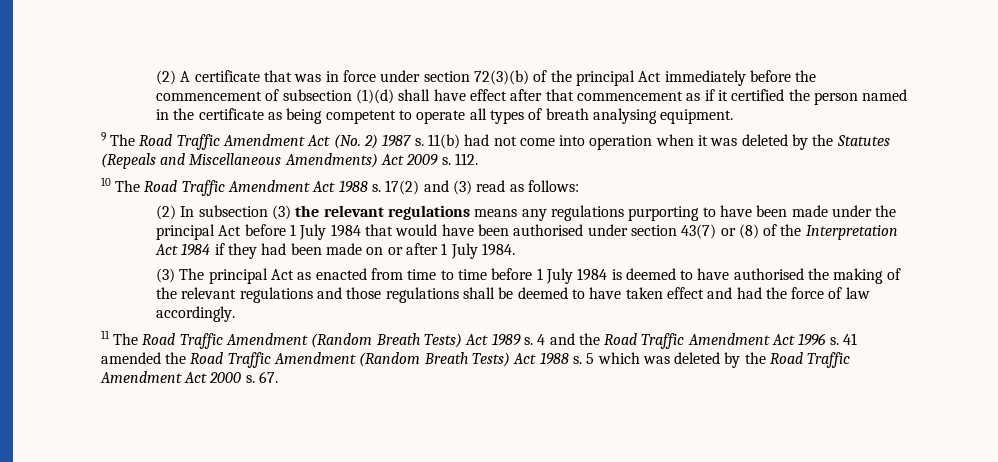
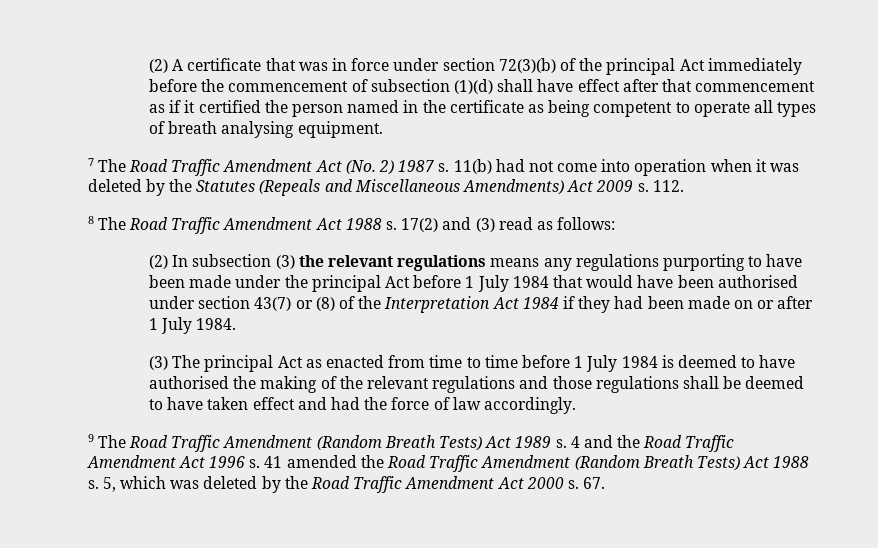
[100,132,106,141] 9 -> [87,158,94,166] 7
[100,177,111,186] 10 -> [87,216,94,224] 8
[100,330,110,339] 11 -> [87,434,94,442] 9
[586,353,595,364] 5 -> [102,477,116,492] 5,

